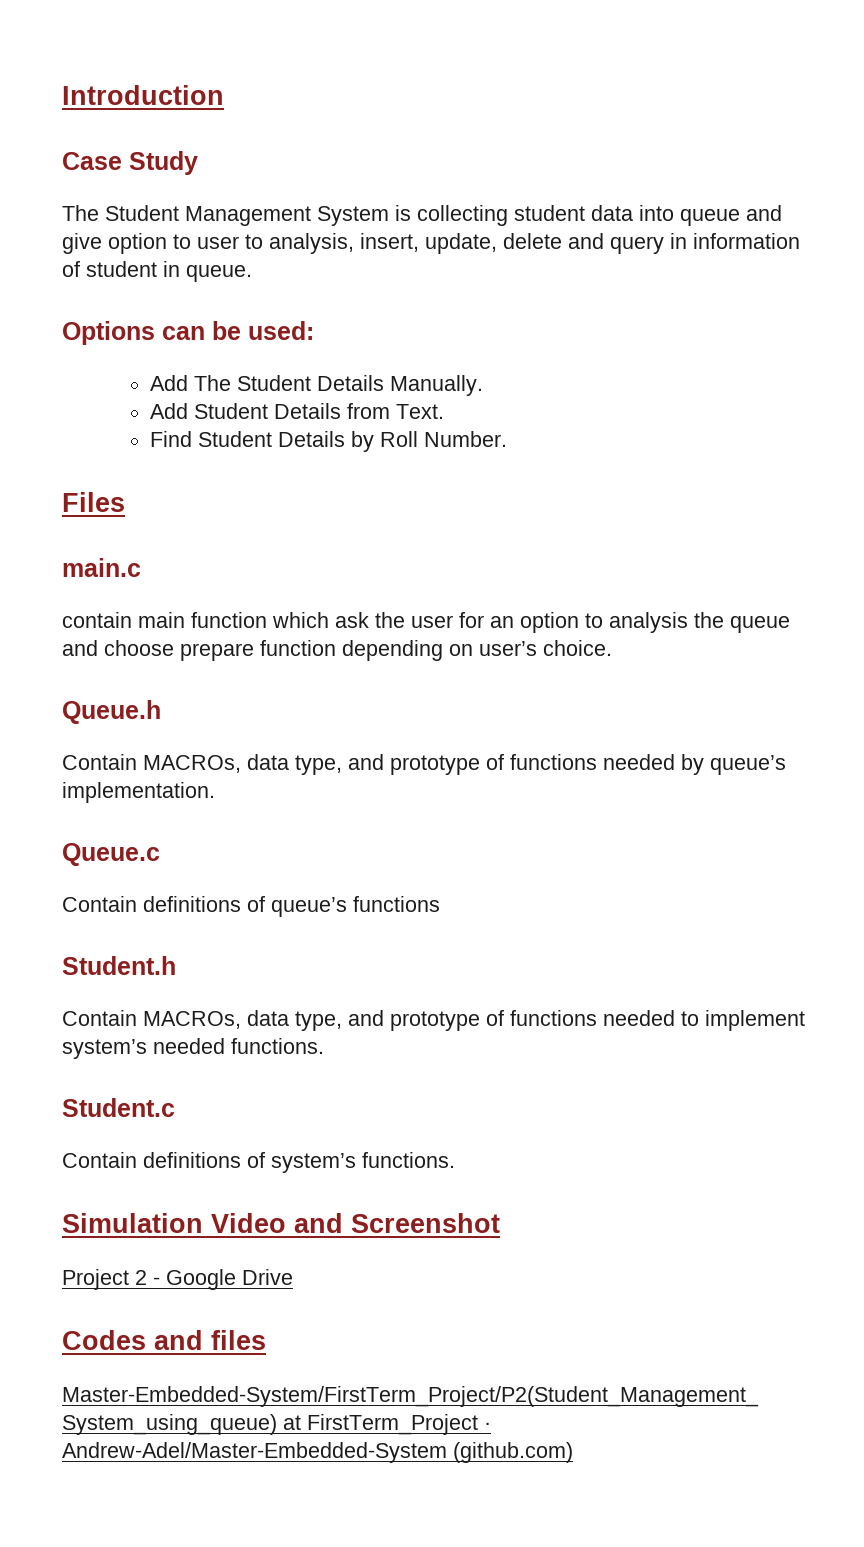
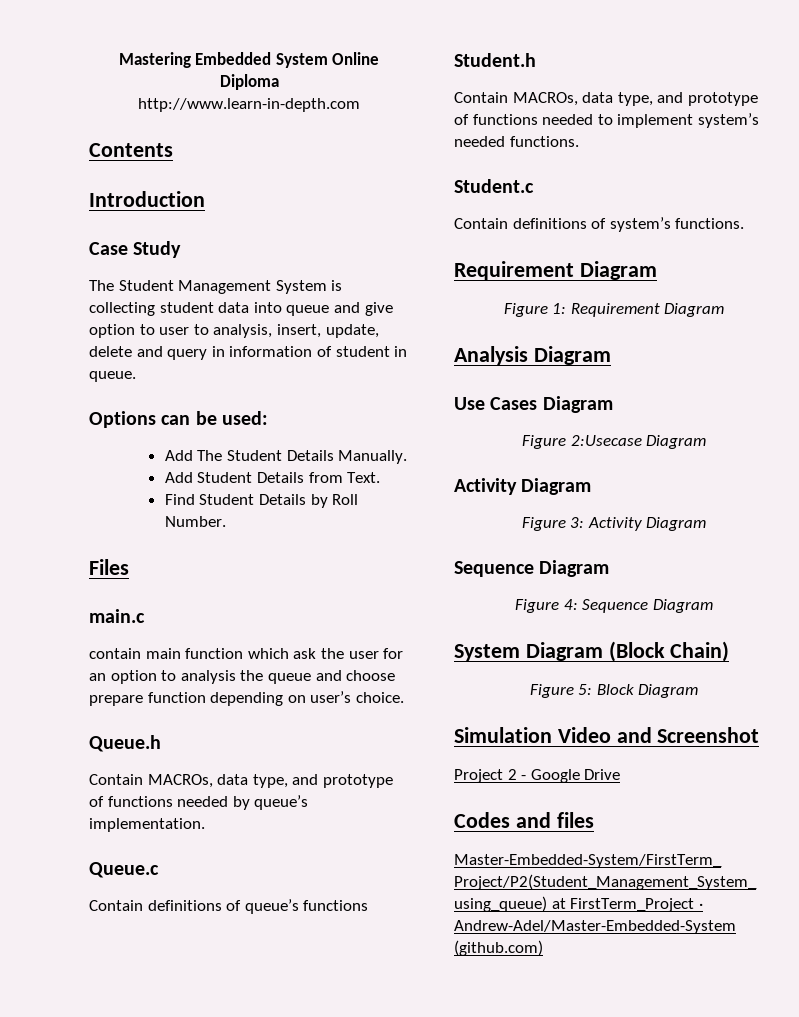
(62, 95) none -> [118,52,380,68] [219,74,279,90] [138,98,360,112] [89,143,173,157] Mastering Embedded System Online Diploma // http://www.learn-in-depth.com // Contents //
(455, 1160) none -> [454,261,657,280] [503,303,725,317] [454,346,611,365] [454,396,613,413] [521,435,707,449] [454,478,592,495] [521,517,707,531] [454,560,610,577] [515,599,713,613] [454,641,730,662] [529,684,699,698] // Requirement Diagram // Figure 1: Requirement Diagram // Analysis Diagram // Use Cases Diagram // Figure 2:Usecase Diagram // Activity Diagram // Figure 3: Activity Diagram // Sequence Diagram // Figure 4: Sequence Diagram // System Diagram (Block Chain) // Figure 5: Block Diagram

